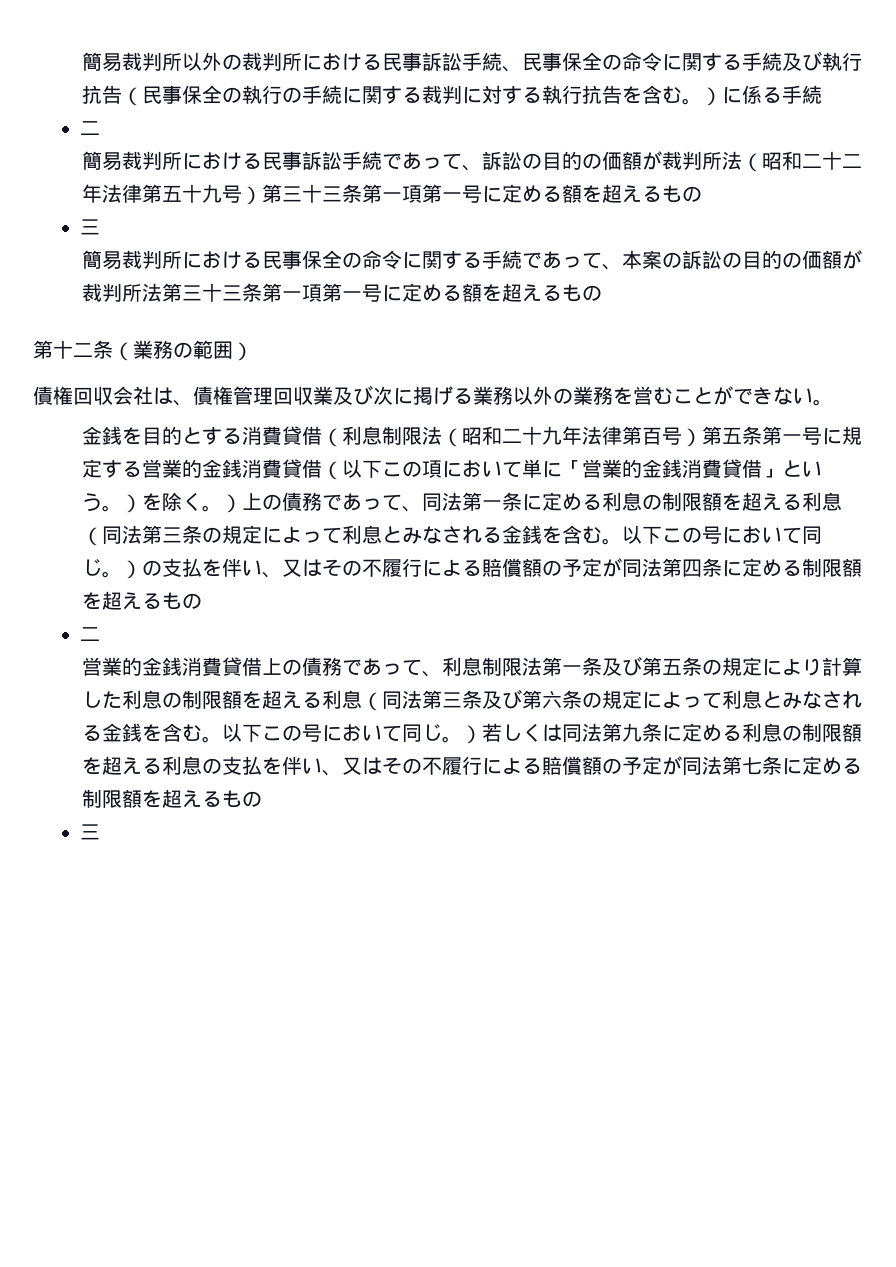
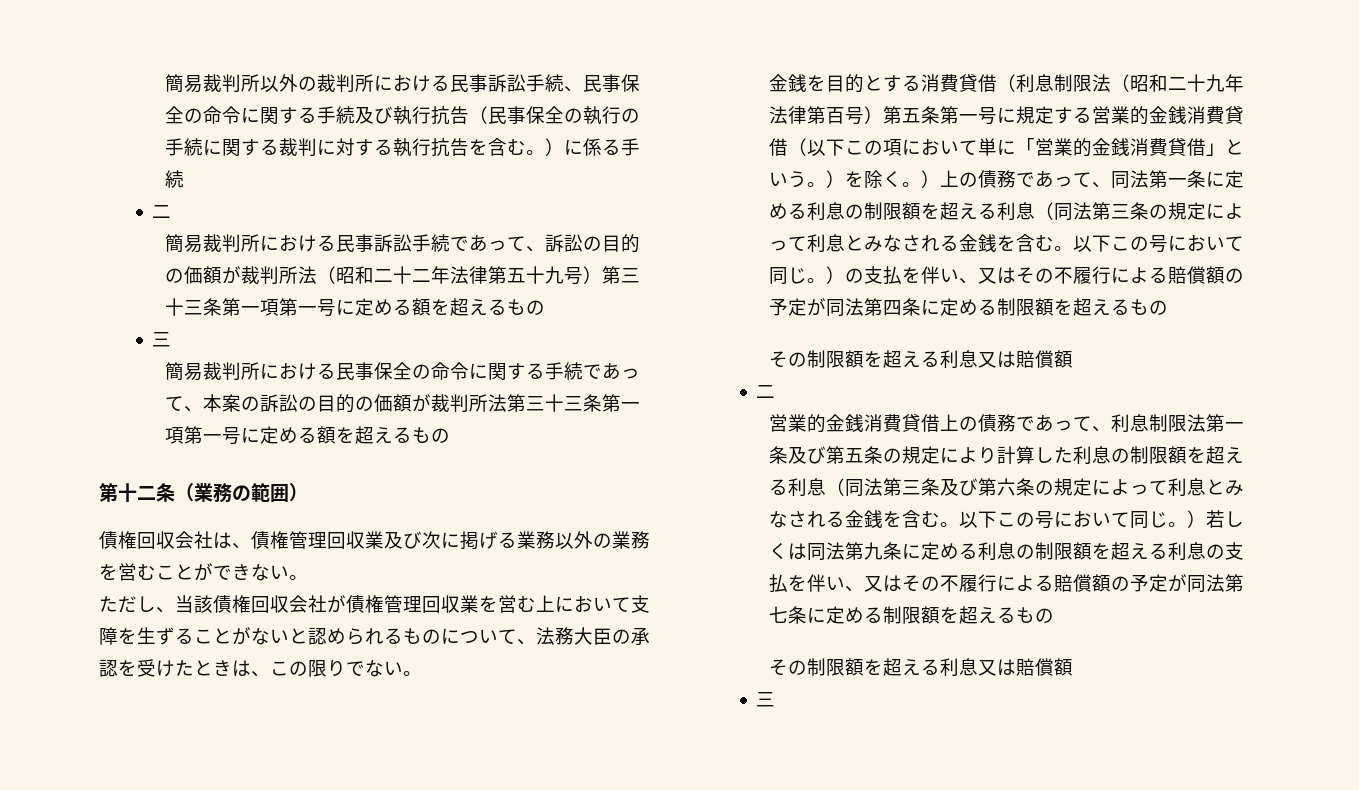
(833, 402) none -> [99,595,650,613] [99,627,650,645] [99,659,422,677] // ただし、当該債権回収会社が債権管理回収業を営む上において支障を生ずることがないと認められるものについて、法務大臣の承認を受けたときは、この限りでない。
(203, 601) none -> [768,350,1073,368] // その制限額を超える利息又は賠償額
(263, 799) none -> [768,658,1073,676] // その制限額を超える利息又は賠償額

